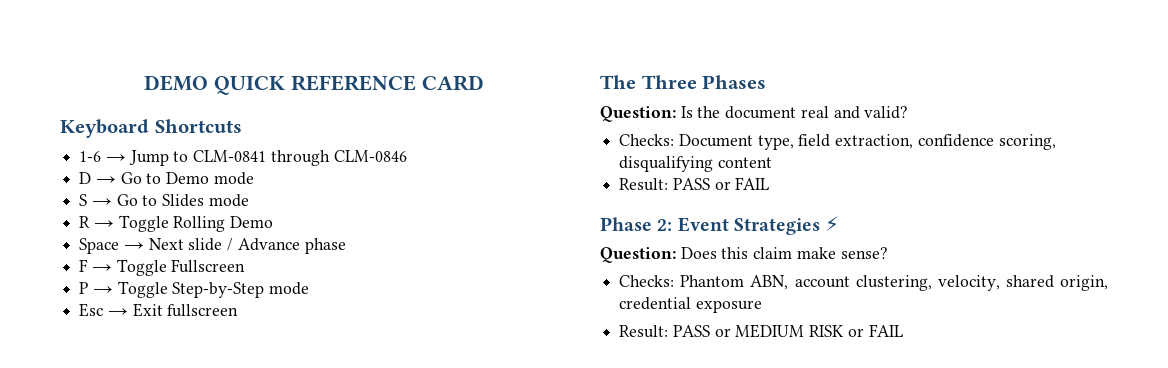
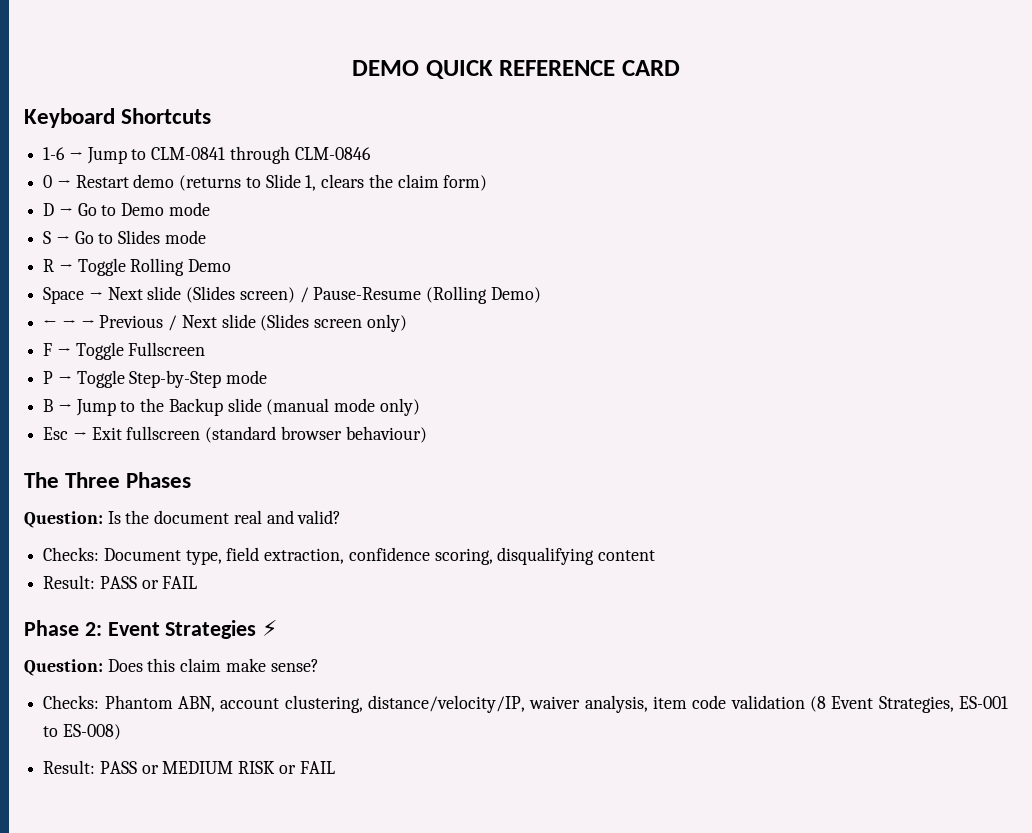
(407, 156) none -> [43,174,488,191] // 0 → Restart demo (returns to Slide 1, clears the claim form)
[227,238,346,254] / Advance phase -> [186,286,541,304] [43,314,407,332] (Slides screen) / Pause-Resume (Rolling Demo) // ← → → Previous / Next slide (Slides screen only)
(310, 288) none -> [43,398,420,416] // B → Jump to the Backup slide (manual mode only)
(239, 310) none -> [205,426,427,443] (standard browser behaviour)
[937,275,1108,291] [619,297,762,313] velocity, shared origin, credential exposure -> [367,695,1008,713] [43,724,121,740] distance/velocity/IP, waiver analysis, item code validation (8 Event Strategies, ES-001 to ES-008)

